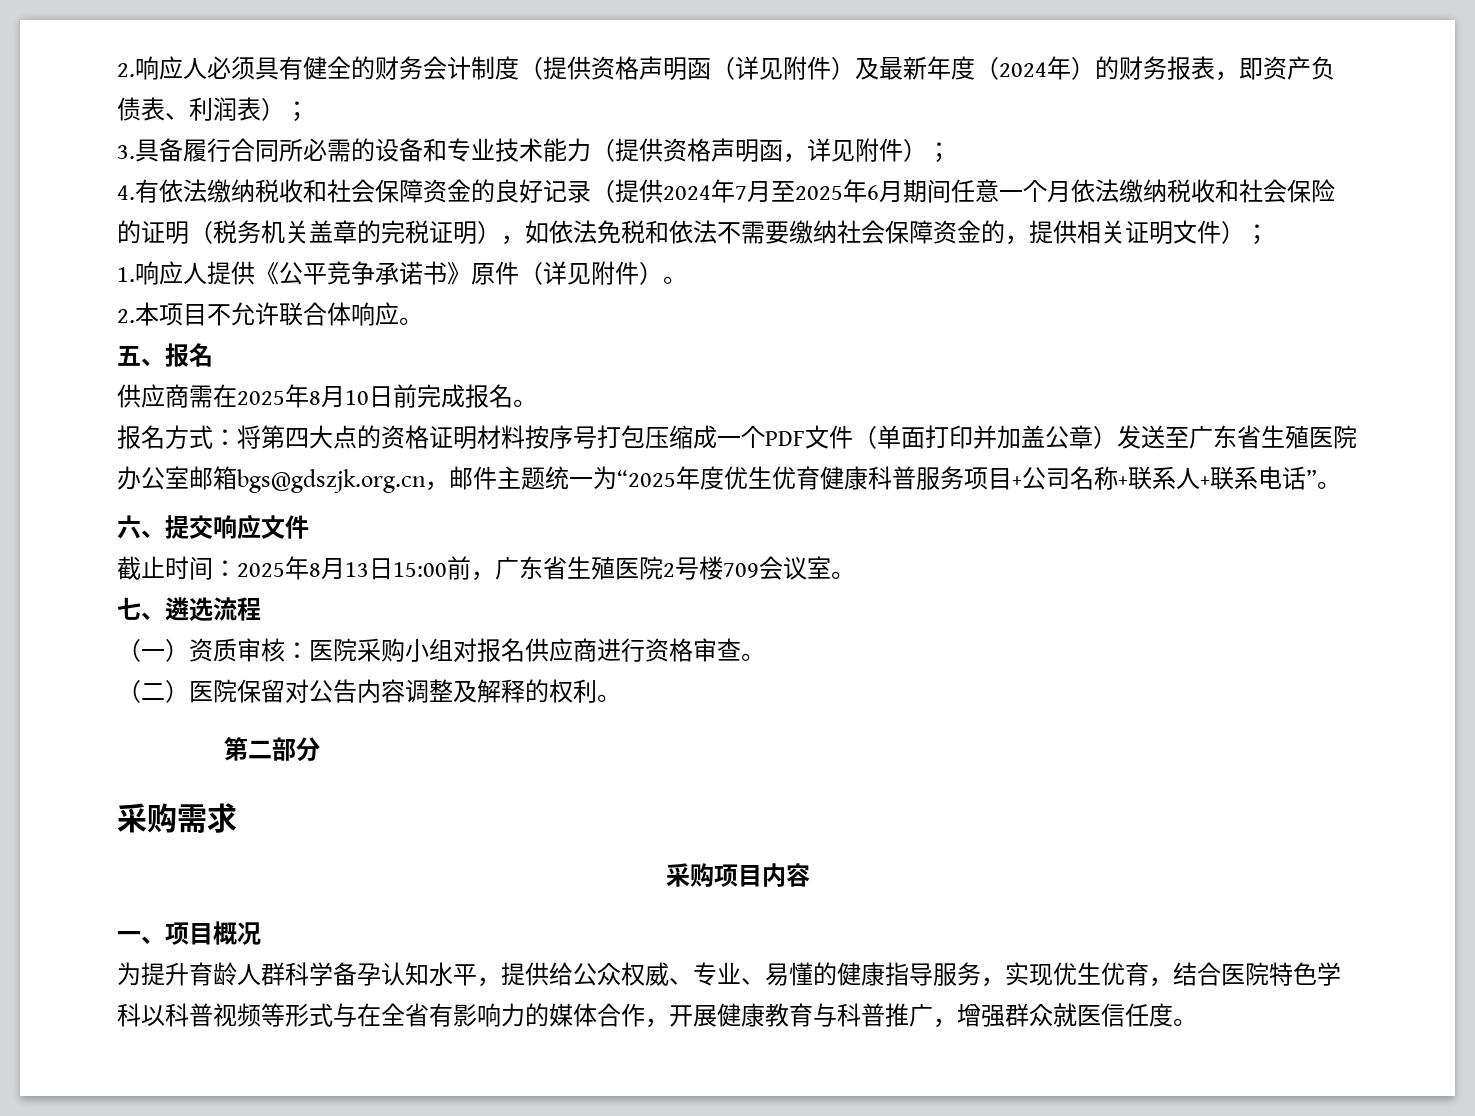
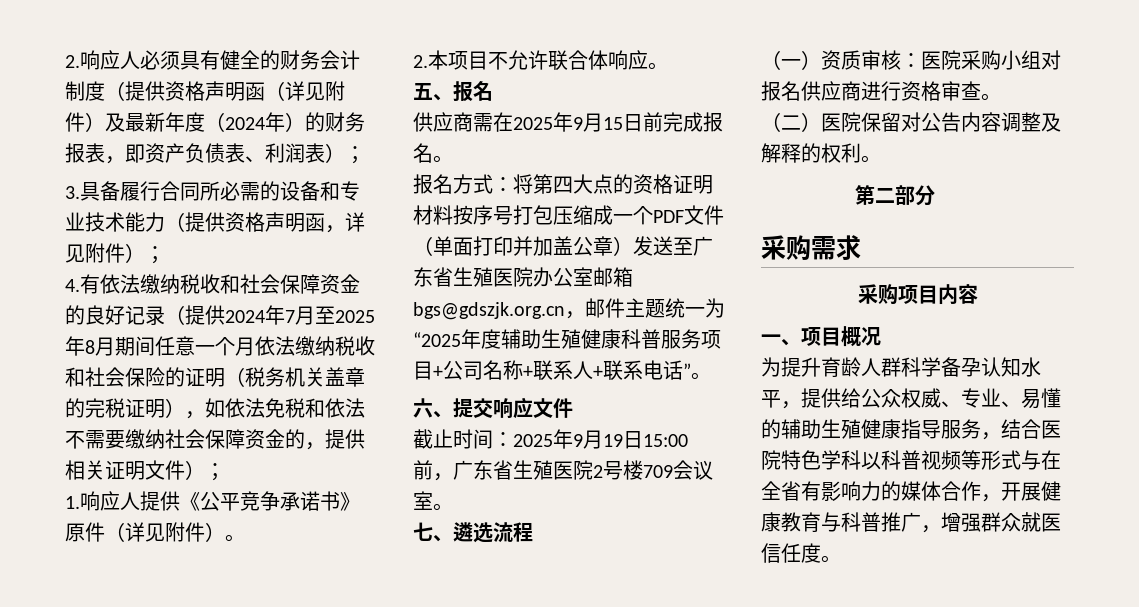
[867,185,879,200] 6 -> [85,340,95,354] 8
[309,386,369,408] 8月10 -> [573,113,623,132] 9月15
[724,466,820,490] 优生优育 -> [501,329,581,349] 辅助生殖
[309,558,369,580] 8月13 -> [573,430,623,449] 9月19
(837, 974) none -> [781,419,861,439] 辅助生殖
[1005,962,1173,987] 实现优生优育， -> (1001, 436) none

